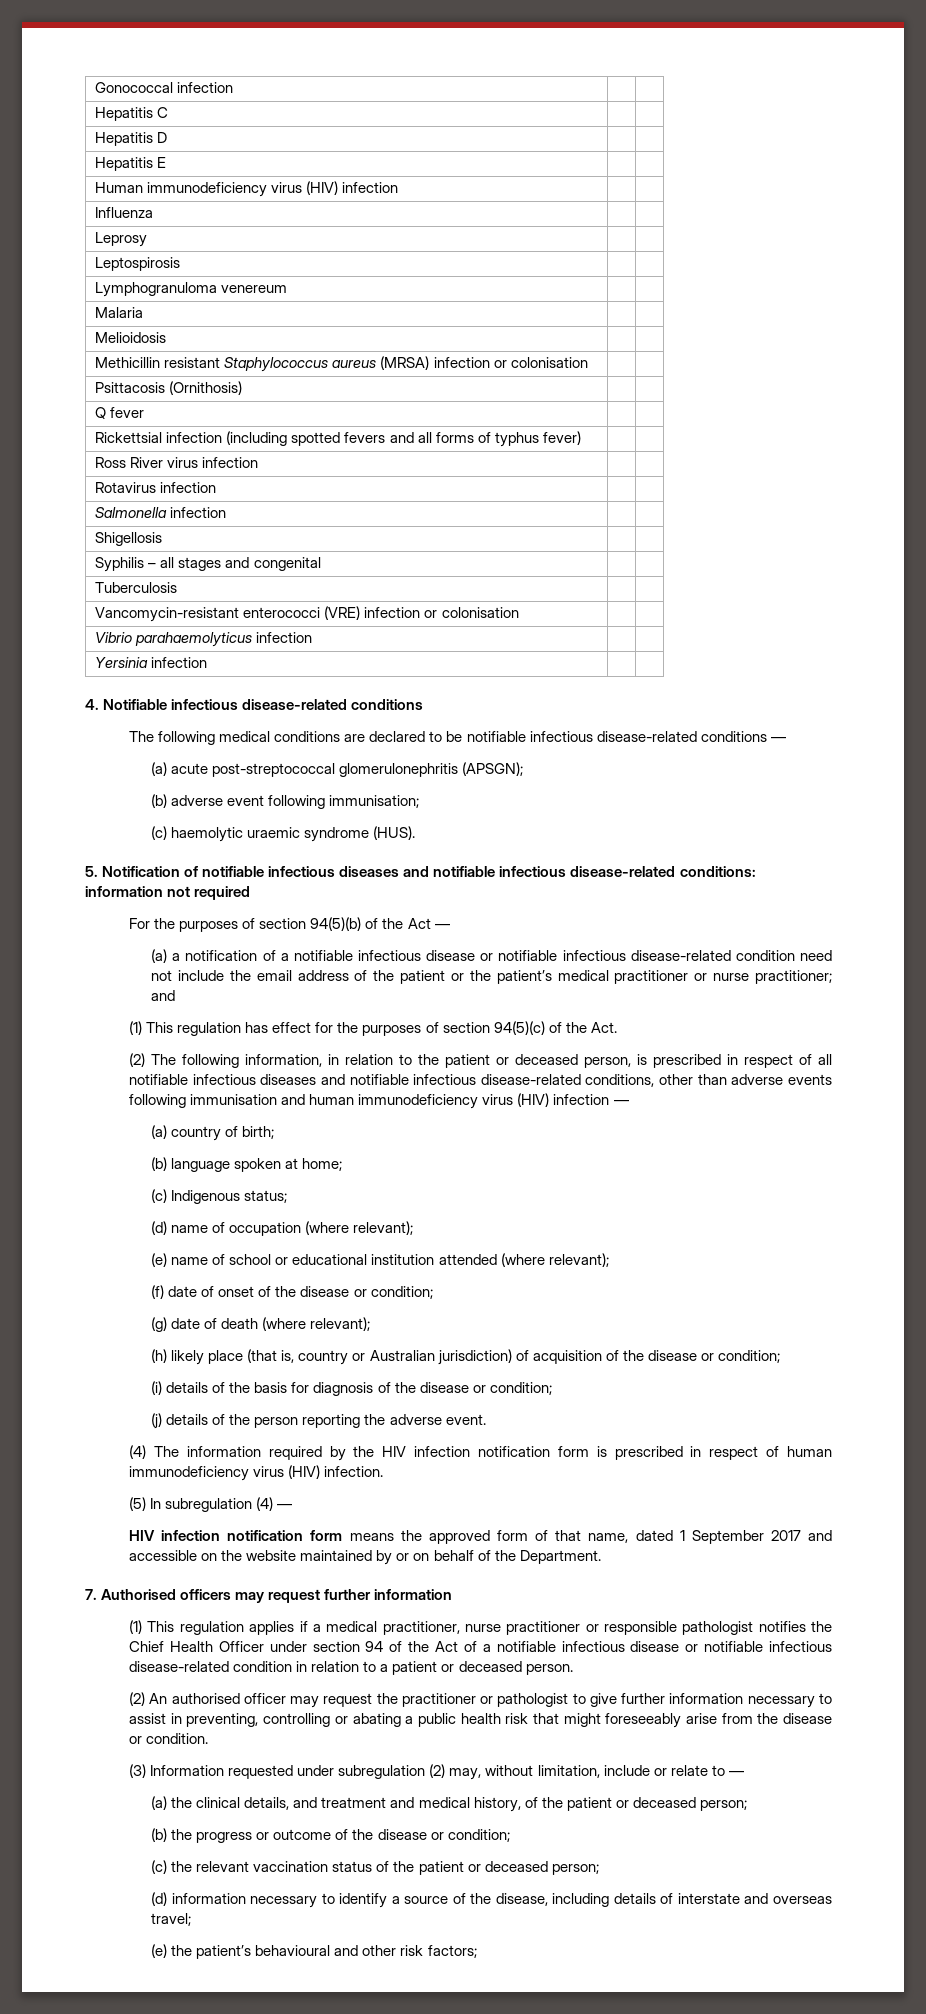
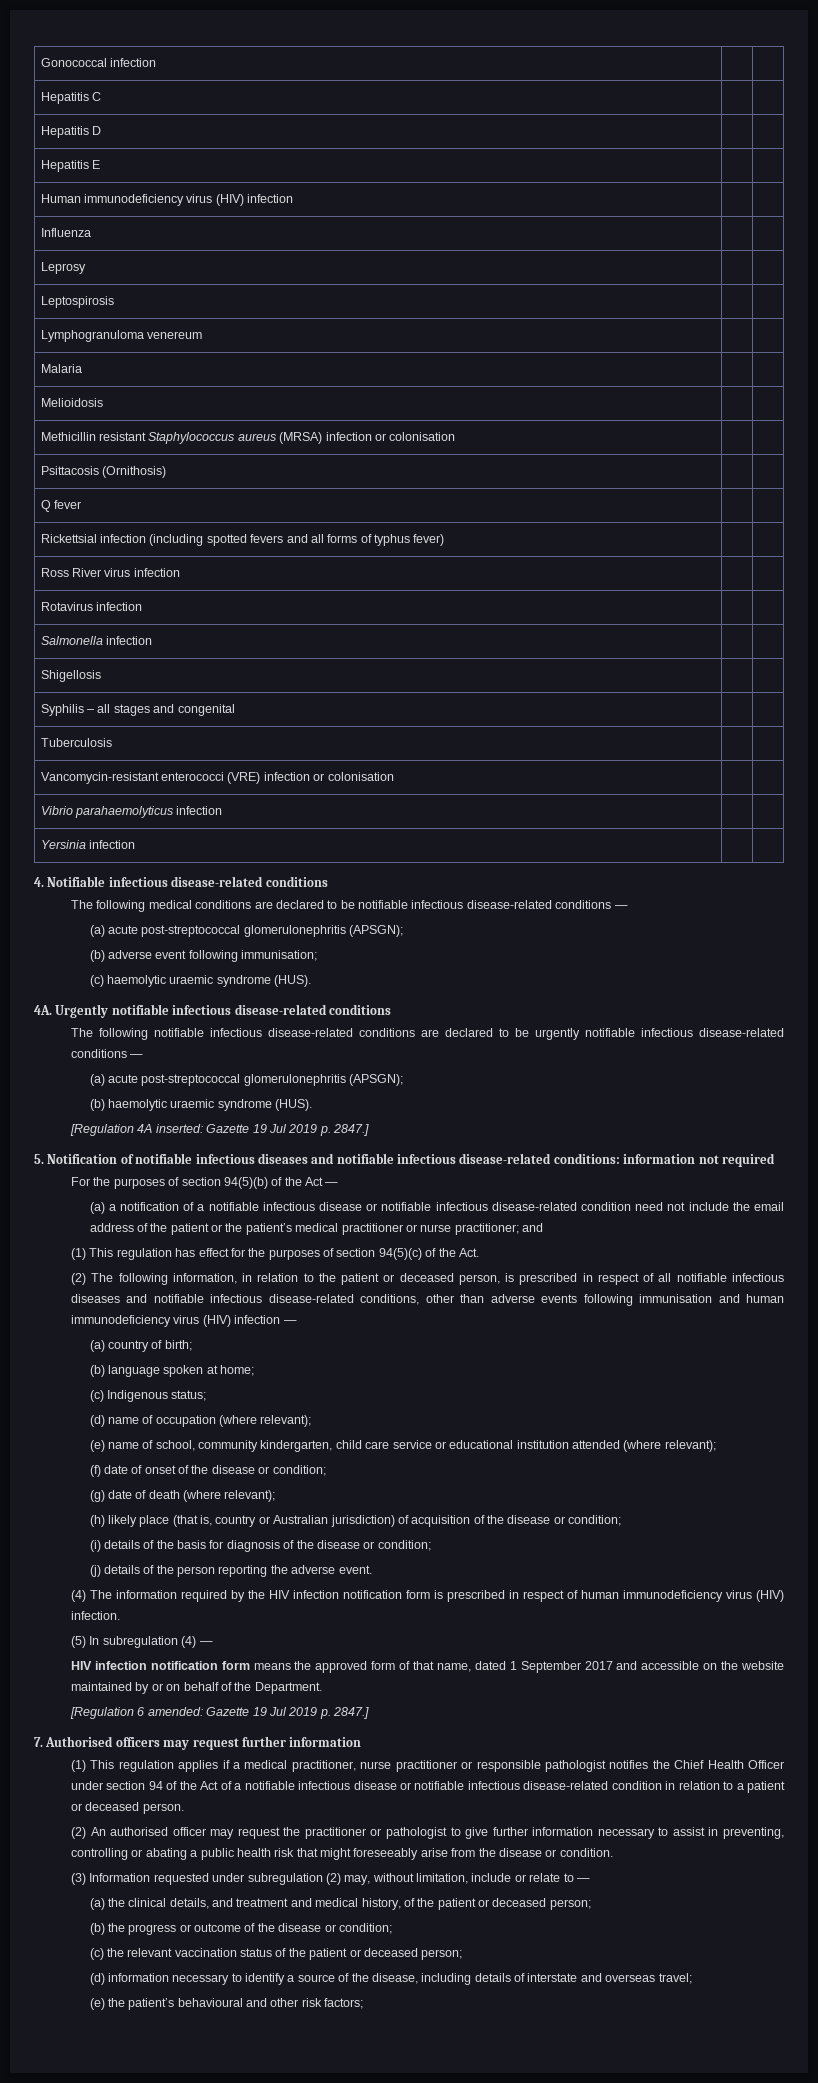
(416, 833) none -> [34,1004,391,1018] [71,1028,784,1040] [71,1049,144,1058] [89,1074,404,1086] [89,1099,313,1111] [70,1124,370,1136] // 4A. Urgently notifiable infectious disease-related conditions // The following notifiable infectious disease-related conditions are declared to be urgently notifiable infectious disease-related conditions — // (a) acute post-streptococcal glomerulonephritis (APSGN); // (b) haemolytic uraemic syndrome (HUS). // [Regulation 4A inserted: Gazette 19 Jul 2019 p. 2847.]
[229,1254,272,1265] school -> [155,1440,432,1452] school, community kindergarten, child care service
(601, 1557) none -> [70,1707,370,1719] // [Regulation 6 amended: Gazette 19 Jul 2019 p. 2847.]

